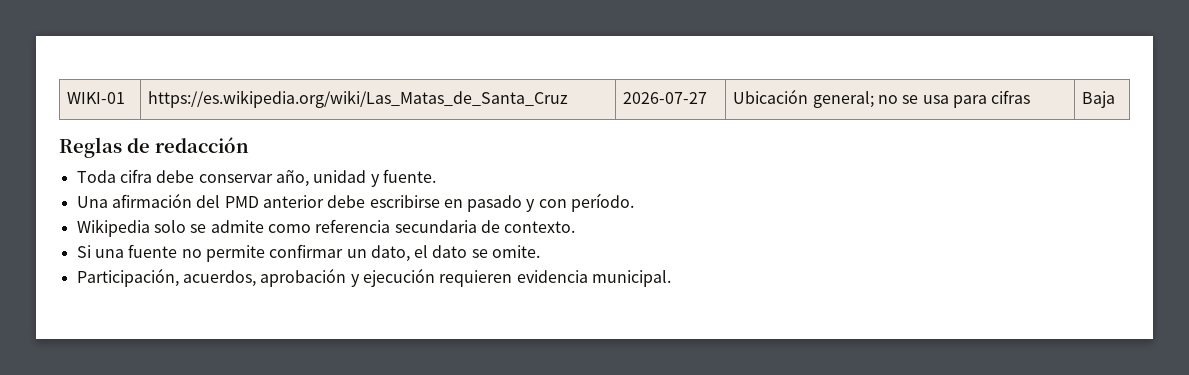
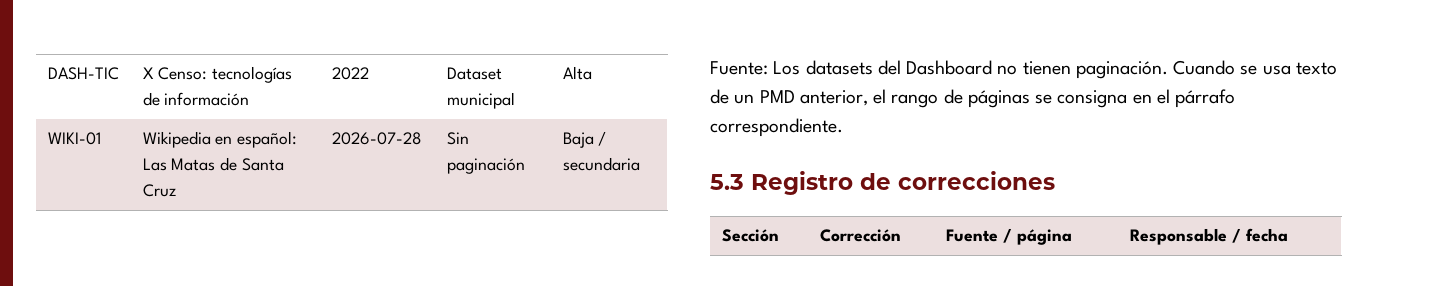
[67,92,126,104] [148,90,569,108] [623,92,708,104] [733,89,1031,108] [1082,91,1116,108] [59,137,249,158] [76,169,436,187] [76,193,635,212] [76,219,576,237] [76,244,541,262] [76,268,671,287] WIKI-01 | https://es.wikipedia.org/wiki/Las_Matas_de_Santa_Cruz | 2026-07-27 | Ubicación general; no se usa para cifras | Baja // Reglas de redacción // Toda cifra debe conservar año, unidad y fuente. // Una afirmación del PMD anterior debe escribirse en pasado y con período. // Wikipedia solo se admite como referencia secundaria de contexto. // Si una fuente no permite confirmar un dato, el dato se omite. // Participación, acuerdos, aprobación y ejecución requieren evidencia municipal. -> [47,67,119,80] [142,66,293,83] [142,92,250,106] [331,67,369,80] [446,67,502,80] [446,92,515,109] [562,66,592,80] [47,132,101,145] [142,131,298,148] [142,157,284,171] [142,184,176,197] [331,132,422,145] [446,132,469,145] [446,158,525,174] [562,131,607,148] [562,157,640,171] [710,60,1337,79] [710,89,1236,108] [710,118,843,137] [710,171,1055,195] [721,229,779,242] [819,229,901,242] [945,228,1072,245] [1129,228,1288,245] DASH-TIC | X Censo: tecnologías de información | 2022 | Dataset municipal | Alta // WIKI-01 | Wikipedia en español: Las Matas de Santa Cruz | 2026-07-28 | Sin paginación | Baja / secundaria // Fuente: Los datasets del Dashboard no tienen paginación. Cuando se usa texto de un PMD anterior, el rango de páginas se consigna en el párrafo correspondiente. // 5.3 Registro de correcciones // Sección | Corrección | Fuente / página | Responsable / fecha

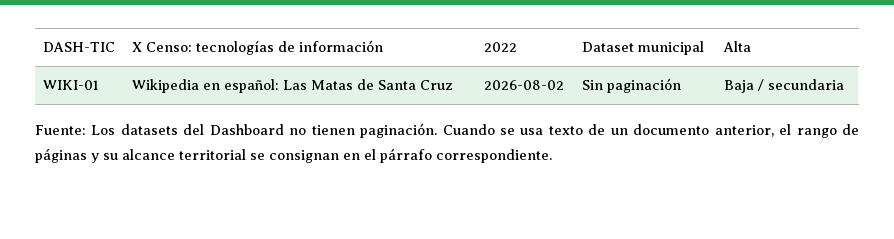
[331,132,422,145] 2026-07-28 -> [483,80,564,90] 2026-08-02
[759,90,795,103] PMD -> [633,124,710,135] documento
[1035,89,1236,108] [710,118,843,137] [710,171,1055,195] [721,229,779,242] [819,229,901,242] [945,228,1072,245] [1129,228,1288,245] se consigna en el párrafo correspondiente. // 5.3 Registro de correcciones // Sección | Corrección | Fuente / página | Responsable / fecha -> [91,148,552,163] y su alcance territorial se consignan en el párrafo correspondiente.

